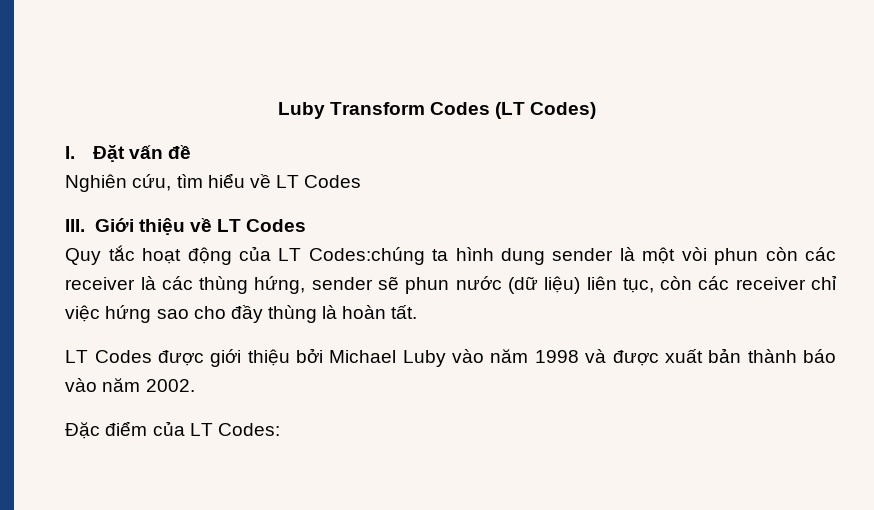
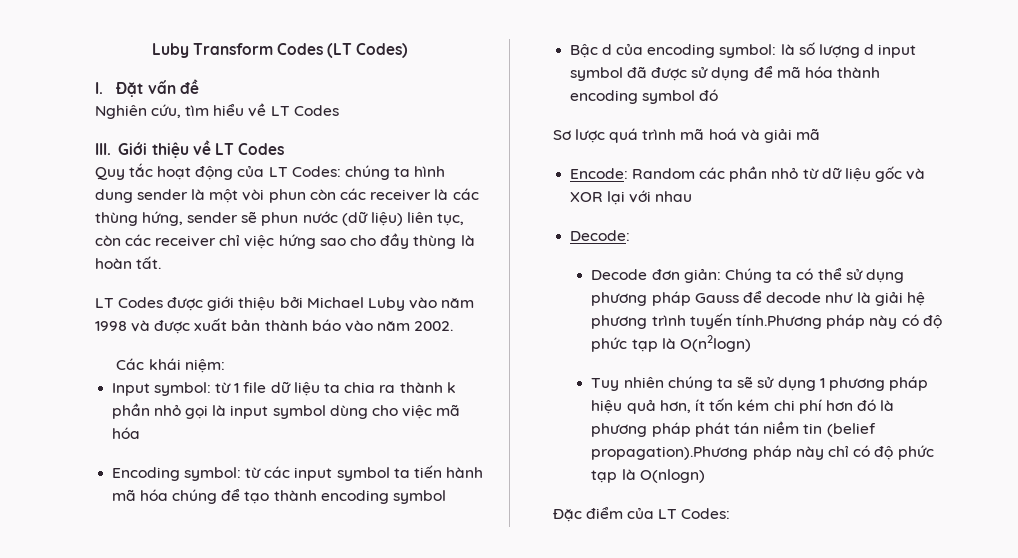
[308,247,425,265] Codes:chúng -> [291,165,390,180] Codes: chúng
(195, 385) none -> [116,358,225,373] [111,381,456,396] [111,403,461,419] [111,427,140,439] [111,465,484,481] [111,488,447,504] [569,42,917,58] [569,65,881,81] [569,89,719,104] [552,128,821,143] [569,166,926,182] [569,190,693,205] [569,230,630,241] [591,267,904,283] [591,290,925,306] [591,313,942,329] [591,335,751,352] [591,376,929,391] [591,398,895,414] [591,421,876,437] [591,445,934,460] [591,469,705,483] // Các khái niệm: // Input symbol: từ 1 file dữ liệu ta chia ra thành k phần nhỏ gọi là input symbol dùng cho việc mã hóa // Encoding symbol: từ các input symbol ta tiến hành mã hóa chúng để tạo thành encoding symbol // Bậc d của encoding symbol: là số lượng d input symbol đã được sử dụng để mã hóa thành encoding symbol đó // Sơ lược quá trình mã hoá và giải mã // Encode: Random các phần nhỏ từ dữ liệu gốc và XOR lại với nhau // Decode: // Decode đơn giản: Chúng ta có thể sử dụng phương pháp Gauss để decode như là giải hệ phương trình tuyến tính.Phương pháp này có độ phức tạp là O(n2logn) // Tuy nhiên chúng ta sẽ sử dụng 1 phương pháp hiệu quả hơn, ít tốn kém chi phí hơn đó là phương pháp phát tán niềm tin (belief propagation).Phương pháp này chỉ có độ phức tạp là O(nlogn)

